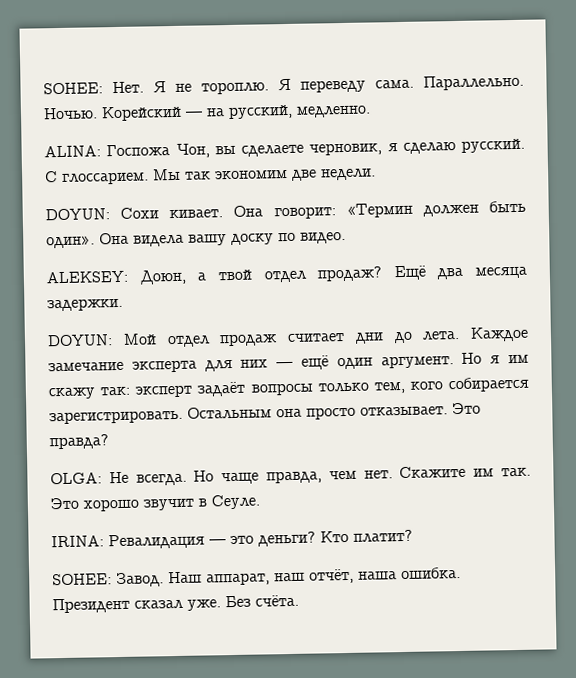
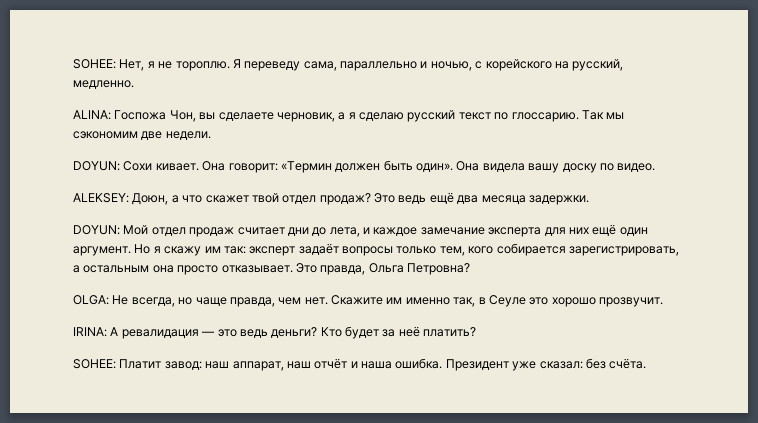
[43,81,166,95] SOHEE: Нет. Я -> [73,59,155,71] SOHEE: Нет, я
[375,74,524,91] [43,105,203,122] сама. Параллельно. Ночью. Корейский — -> [303,59,552,71] сама, параллельно и ночью, с корейского
(383, 149) none -> [338,112,346,120] а
[461,138,525,153] [45,168,288,185] русский. С глоссарием. Мы так экономим -> [407,110,625,122] [73,131,138,139] русский текст по глоссарию. Так мы сэкономим
(207, 276) none -> [182,195,249,203] что скажет
[393,265,426,281] Ещё -> [374,192,454,204] Это ведь ещё
[422,326,529,342] лета. Каждое -> [329,227,418,237] лета, и каждое
[276,361,294,368] — -> (589, 230) none
[508,354,530,364] [48,387,96,400] им скажу -> [164,246,221,256] скажу им
[49,406,272,425] зарегистрировать. Остальным -> [568,246,679,256] [73,265,150,273] зарегистрировать, а остальным
[49,434,109,450] правда? -> [320,263,470,275] правда, Ольга Петровна?
[135,470,215,486] всегда. Но -> [131,297,193,307] всегда, но
[501,467,531,477] [50,494,260,512] так. Это хорошо звучит в Сеуле. -> [405,295,663,307] именно так, в Сеуле это хорошо прозвучит.
[108,533,205,550] Ревалидация -> [110,327,199,339] А ревалидация
(254, 540) none -> [239,329,268,338] ведь
[353,529,413,543] [52,567,461,588] [52,595,251,614] платит? // SOHEE: Завод. Наш аппарат, наш отчёт, наша ошибка. Президент сказал уже. Без -> [345,326,477,339] [73,358,606,371] будет за неё платить? // SOHEE: Платит завод: наш аппарат, наш отчёт и наша ошибка. Президент уже сказал: без

